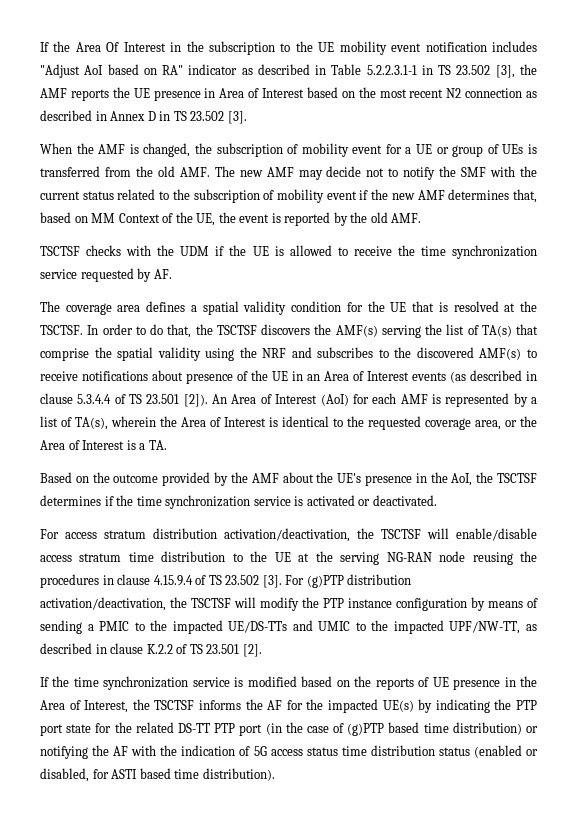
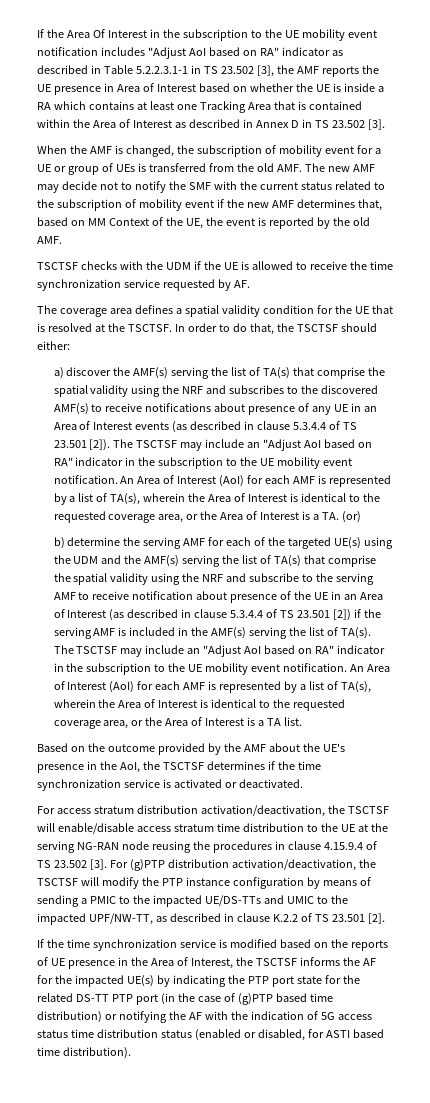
[358,87,523,98] the most recent N2 connection -> [249,83,384,92] [37,101,362,113] [37,119,172,128] whether the UE is inside a RA which contains at least one Tracking Area that is contained within the Area of Interest
[261,324,310,335] discovers -> [340,323,377,332] [37,341,70,350] [53,367,112,379] should either: // a) discover
[251,370,268,381] the -> [312,406,332,415] any
(208, 400) none -> [113,439,373,451] [53,457,353,469] [53,475,118,484] The TSCTSF may include an "Adjust AoI based on RA" indicator in the subscription to the UE mobility event notification.
(167, 445) none -> [342,511,362,523] [53,537,394,549] [53,555,377,567] [53,573,375,585] [53,591,384,603] [53,609,382,621] [53,627,372,639] [53,645,386,657] [53,663,391,675] [53,681,372,693] [53,699,346,711] [53,717,303,729] (or) // b) determine the serving AMF for each of the targeted UE(s) using the UDM and the AMF(s) serving the list of TA(s) that comprise the spatial validity using the NRF and subscribe to the serving AMF to receive notification about presence of the UE in an Area of Interest (as described in clause 5.3.4.4 of TS 23.501 [2]) if the serving AMF is included in the AMF(s) serving the list of TA(s). The TSCTSF may include an "Adjust AoI based on RA" indicator in the subscription to the UE mobility event notification. An Area of Interest (AoI) for each AMF is represented by a list of TA(s), wherein the Area of Interest is identical to the requested coverage area, or the Area of Interest is a TA list.

